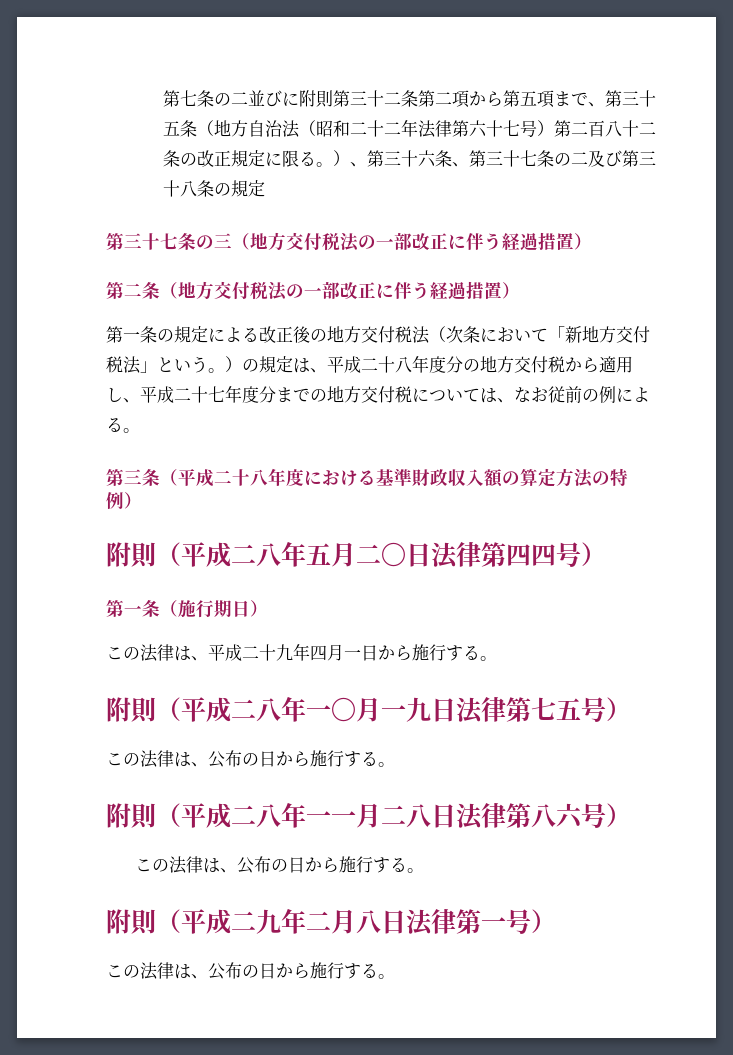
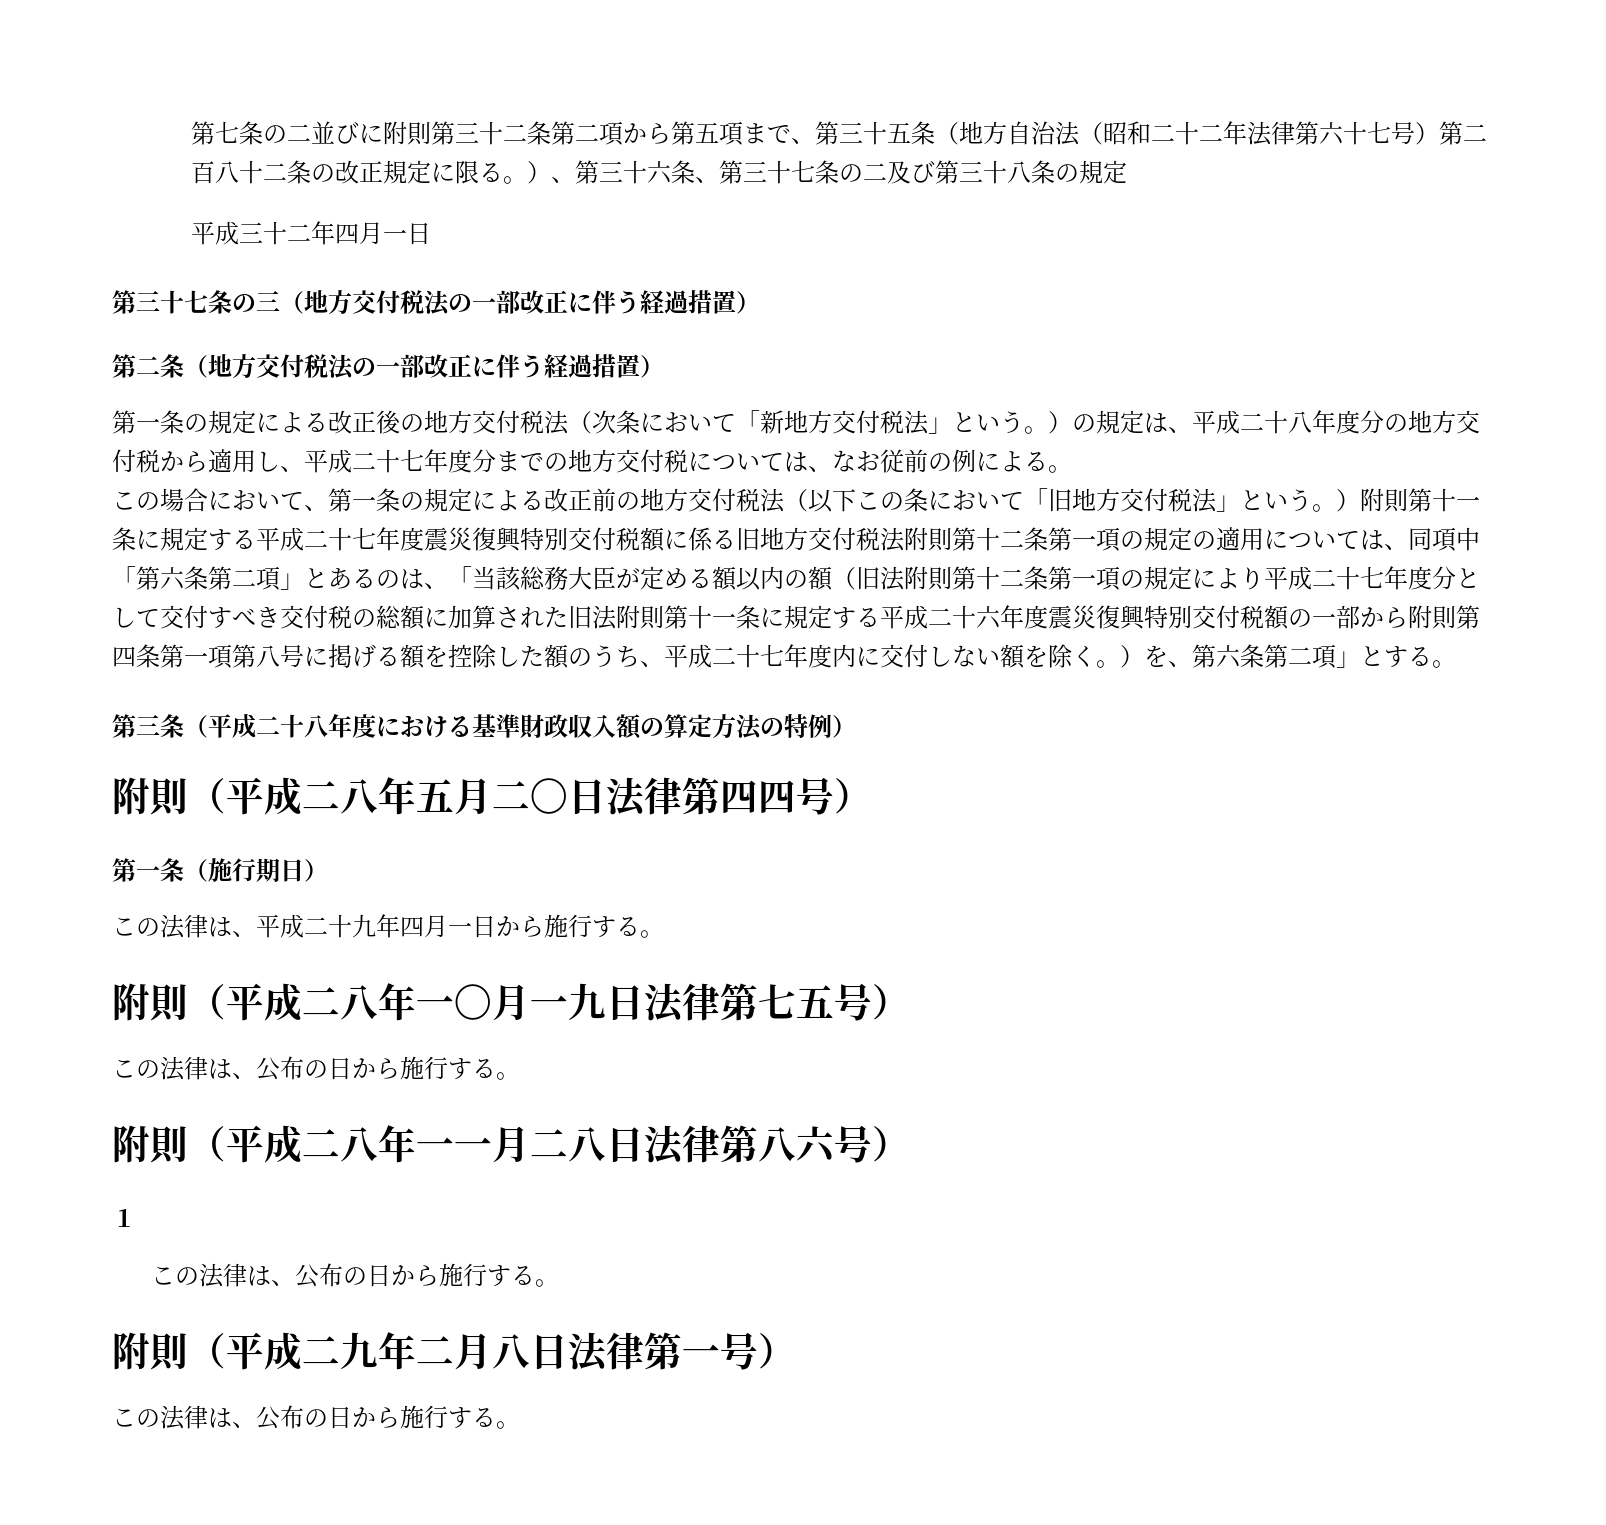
(266, 188) none -> [190,221,431,245] // 平成三十二年四月一日
(140, 430) none -> [112,488,1480,513] [112,527,1480,552] [112,566,1480,591] [112,605,1480,630] [112,644,1456,669] // この場合において、第一条の規定による改正前の地方交付税法（以下この条において「旧地方交付税法」という。）附則第十一条に規定する平成二十七年度震災復興特別交付税額に係る旧地方交付税法附則第十二条第一項の規定の適用については、同項中「第六条第二項」とあるのは、「当該総務大臣が定める額以内の額（旧法附則第十二条第一項の規定により平成二十七年度分として交付すべき交付税の総額に加算された旧法附則第十一条に規定する平成二十六年度震災復興特別交付税額の一部から附則第四条第一項第八号に掲げる額を控除した額のうち、平成二十七年度内に交付しない額を除く。）を、第六条第二項」とする。
(631, 815) none -> [112,1209,136,1227] // １

